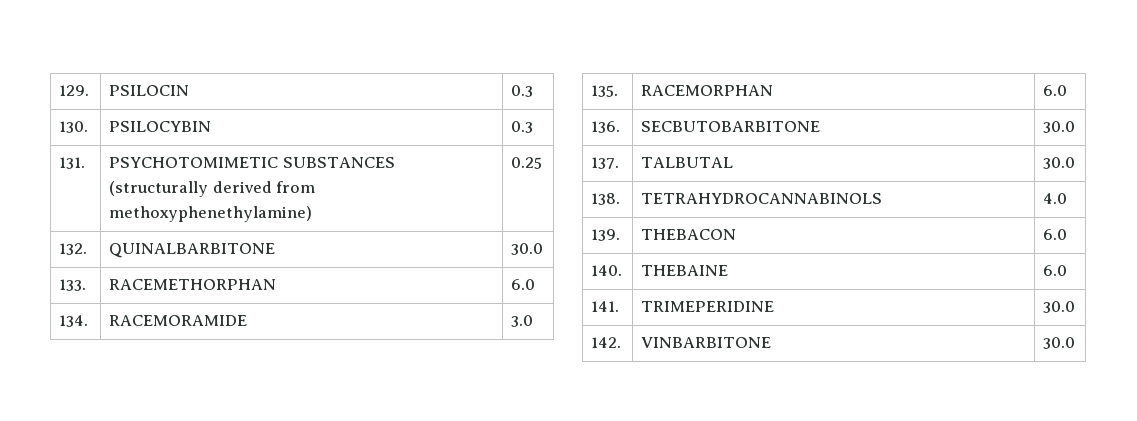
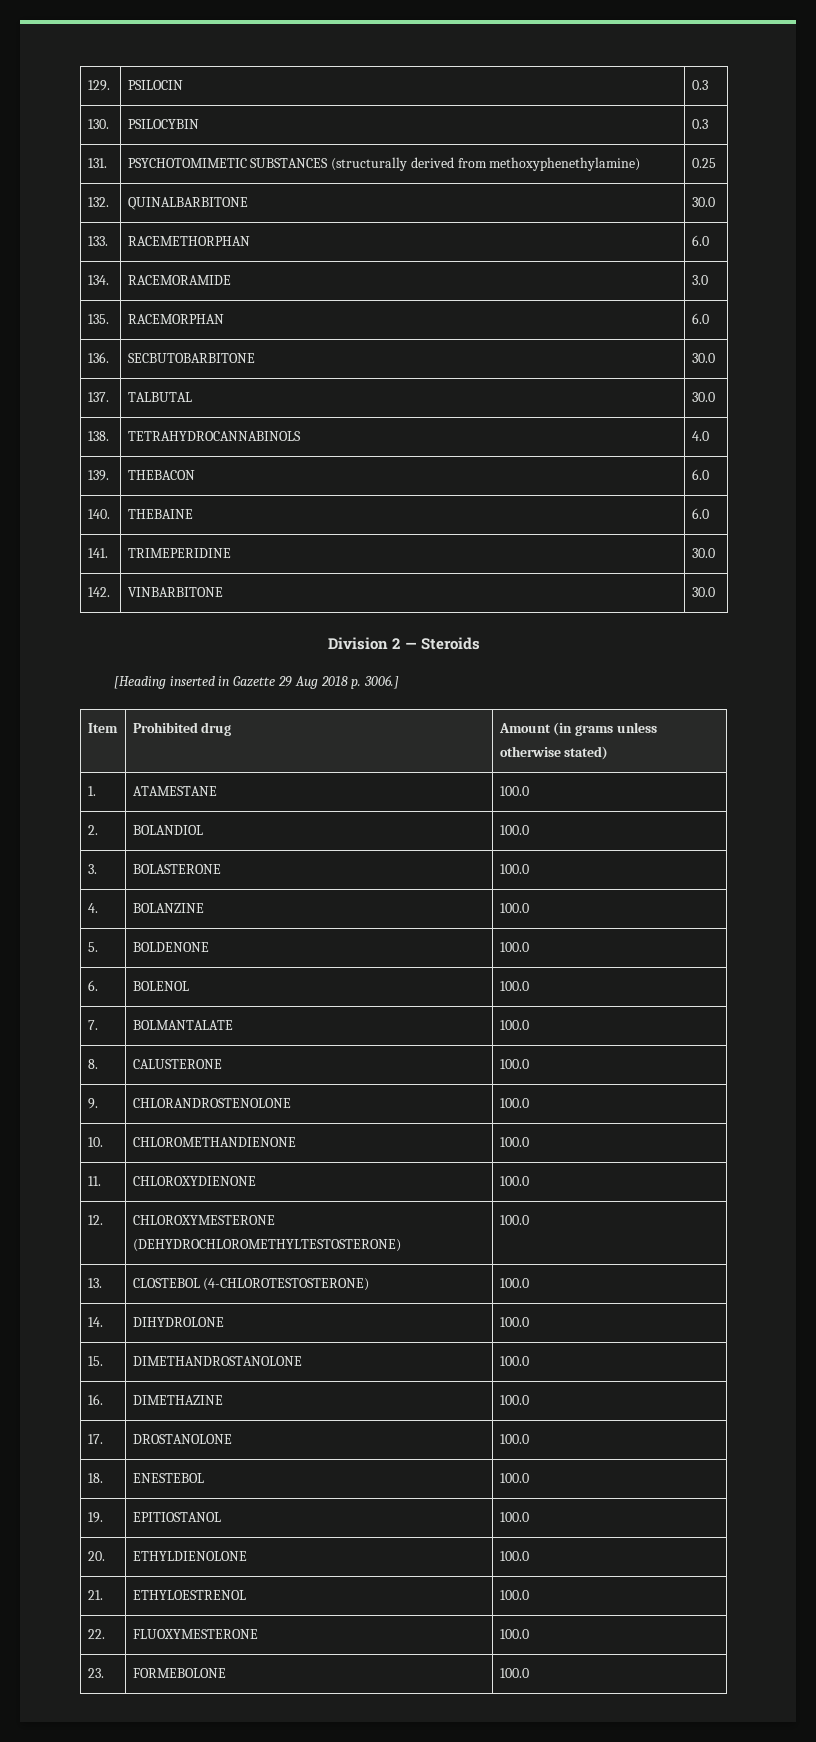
(1076, 343) none -> [328,637,480,650] [113,675,400,689] [87,723,118,733] [132,722,232,736] [498,722,657,736] [499,746,609,760] [87,786,96,796] [132,786,217,796] [499,786,529,796] [87,825,98,835] [132,825,203,835] [499,825,529,835] [87,864,97,874] [132,864,221,874] [499,864,529,874] [87,903,98,913] [132,903,204,913] [499,903,529,913] [87,942,98,952] [132,942,209,952] [499,942,529,952] [87,980,98,991] [132,981,189,991] [499,981,529,991] [87,1020,98,1030] [132,1020,233,1030] [499,1020,529,1030] [87,1059,98,1069] [132,1059,222,1069] [499,1059,529,1069] [87,1098,98,1109] [132,1098,291,1108] [499,1098,529,1108] [87,1137,103,1147] [132,1137,296,1147] [499,1137,529,1147] [87,1176,101,1186] [132,1176,256,1186] [499,1176,529,1186] [87,1215,103,1225] [132,1215,275,1225] [132,1239,401,1252] [499,1215,529,1225] [87,1278,102,1288] [132,1278,370,1291] [499,1278,529,1288] [87,1317,103,1327] [132,1317,224,1327] [499,1317,529,1327] [87,1356,103,1366] [132,1356,302,1366] [499,1356,529,1366] [87,1394,103,1405] [132,1395,223,1405] [499,1395,529,1405] [87,1434,103,1444] [132,1434,232,1444] [499,1434,529,1444] [87,1473,103,1483] [132,1473,204,1483] [499,1473,529,1483] [87,1512,103,1523] [132,1512,221,1522] [499,1512,529,1522] [87,1551,105,1561] [132,1551,247,1561] [499,1551,529,1561] [87,1590,103,1600] [132,1590,246,1600] [499,1590,529,1600] [87,1629,105,1639] [132,1629,258,1639] [499,1629,529,1639] [87,1668,104,1678] [132,1668,226,1678] [499,1668,529,1678] // Division 2 — Steroids // [Heading inserted in Gazette 29 Aug 2018 p. 3006.] // Item | Prohibited drug | Amount (in grams unless otherwise stated) // 1. | ATAMESTANE | 100.0 // 2. | BOLANDIOL | 100.0 // 3. | BOLASTERONE | 100.0 // 4. | BOLANZINE | 100.0 // 5. | BOLDENONE | 100.0 // 6. | BOLENOL | 100.0 // 7. | BOLMANTALATE | 100.0 // 8. | CALUSTERONE | 100.0 // 9. | CHLORANDROSTENOLONE | 100.0 // 10. | CHLOROMETHANDIENONE | 100.0 // 11. | CHLOROXYDIENONE | 100.0 // 12. | CHLOROXYMESTERONE (DEHYDROCHLOROMETHYLTESTOSTERONE) | 100.0 // 13. | CLOSTEBOL (4-CHLOROTESTOSTERONE) | 100.0 // 14. | DIHYDROLONE | 100.0 // 15. | DIMETHANDROSTANOLONE | 100.0 // 16. | DIMETHAZINE | 100.0 // 17. | DROSTANOLONE | 100.0 // 18. | ENESTEBOL | 100.0 // 19. | EPITIOSTANOL | 100.0 // 20. | ETHYLDIENOLONE | 100.0 // 21. | ETHYLOESTRENOL | 100.0 // 22. | FLUOXYMESTERONE | 100.0 // 23. | FORMEBOLONE | 100.0

